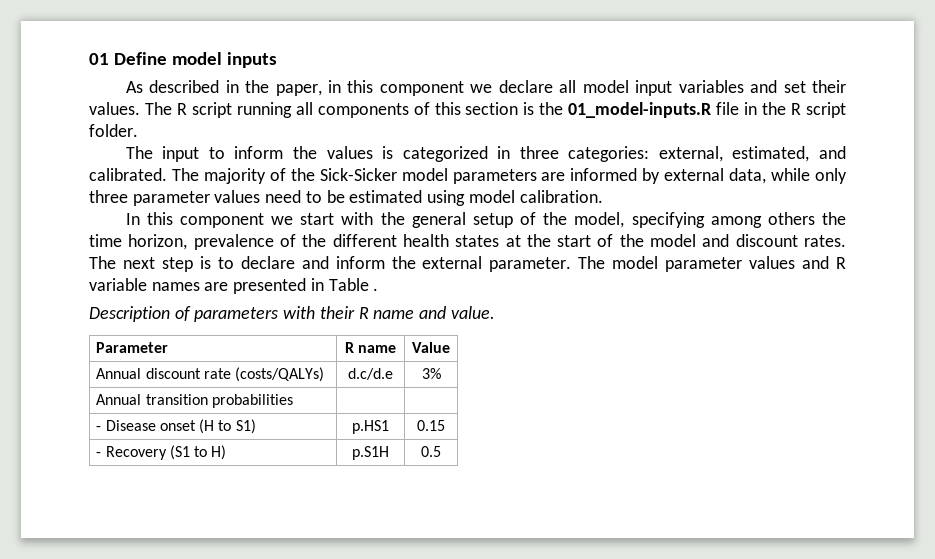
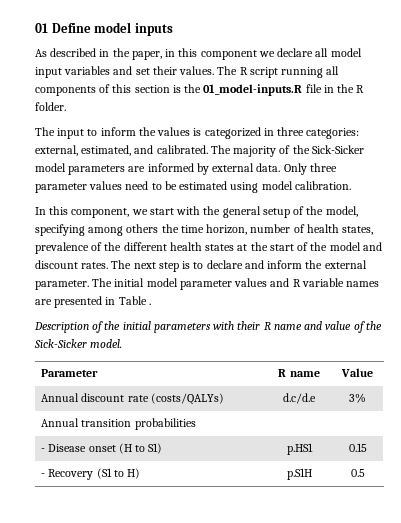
[806,102,847,118] script -> (365, 89) none
[729,168,848,184] data, while only -> [256,163,307,175] data. Only
[180,213,265,228] component -> [71,208,130,218] component,
(188, 242) none -> [250,224,374,235] number of health states,
(606, 262) none -> [114,278,145,287] initial
(191, 313) none -> [104,321,151,330] the initial
[450,306,495,319] value. -> [325,321,382,333] [34,339,123,348] value of the Sick-Sicker model.

